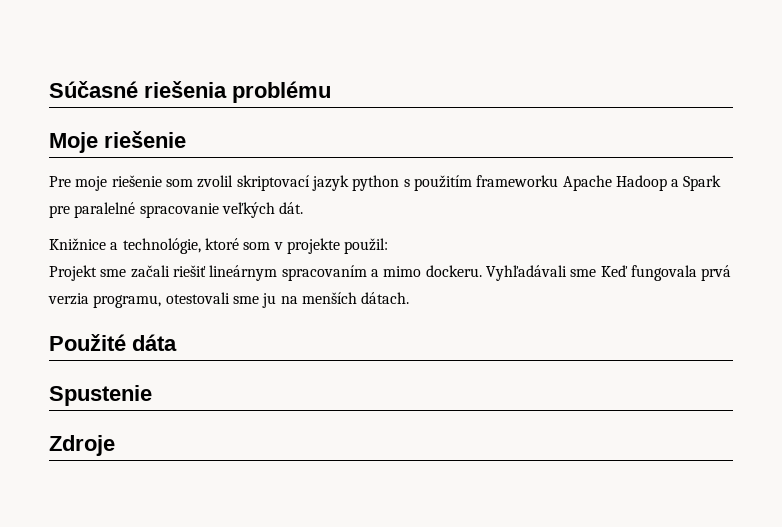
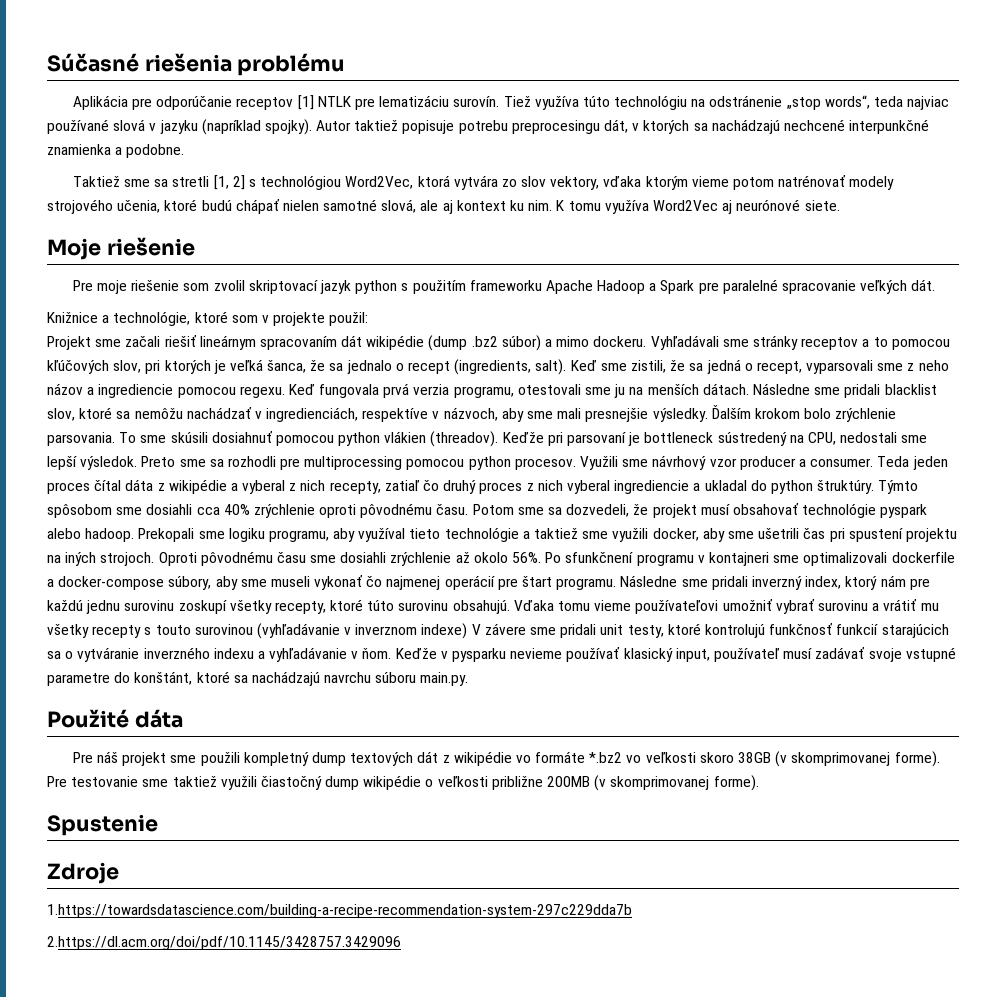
(331, 92) none -> [72,95,950,110] [47,119,930,135] [47,144,185,158] [72,175,895,190] [47,199,840,214] // Aplikácia pre odporúčanie receptov [1] NTLK pre lematizáciu surovín. Tiež využíva túto technológiu na odstránenie „stop words“, teda najviac používané slová v jazyku (napríklad spojky). Autor taktiež popisuje potrebu preprocesingu dát, v ktorých sa nachádzajú nechcené interpunkčné znamienka a podobne. // Taktiež sme sa stretli [1, 2] s technológiou Word2Vec, ktorá vytvára zo slov vektory, vďaka ktorým vieme potom natrénovať modely strojového učenia, ktoré budú chápať nielen samotné slová, ale aj kontext ku nim. K tomu využíva Word2Vec aj neurónové siete.
(367, 273) none -> [341,335,541,351] dát wikipédie (dump .bz2 súbor)
(597, 273) none -> [752,335,950,350] [47,359,949,375] [47,383,285,398] stránky receptov a to pomocou kľúčových slov, pri ktorých je veľká šanca, že sa jednalo o recept (ingredients, salt). Keď sme zistili, že sa jedná o recept, vyparsovali sme z neho názov a ingrediencie pomocou regexu.
[49,334,177,351] // Použité dáta -> [752,383,937,398] [47,405,897,422] [47,431,928,447] [47,455,948,470] [47,479,919,494] [47,503,928,518] [47,527,957,542] [47,551,955,566] [47,575,930,590] [47,599,939,614] [47,623,949,639] [47,647,956,662] [47,671,469,686] [47,709,183,728] [72,751,940,767] [47,775,759,791] Následne sme pridali blacklist slov, ktoré sa nemôžu nachádzať v ingredienciách, respektíve v názvoch, aby sme mali presnejšie výsledky. Ďalším krokom bolo zrýchlenie parsovania. To sme skúsili dosiahnuť pomocou python vlákien (threadov). Keďže pri parsovaní je bottleneck sústredený na CPU, nedostali sme lepší výsledok. Preto sme sa rozhodli pre multiprocessing pomocou python procesov. Využili sme návrhový vzor producer a consumer. Teda jeden proces čítal dáta z wikipédie a vyberal z nich recepty, zatiaľ čo druhý proces z nich vyberal ingrediencie a ukladal do python štruktúry. Týmto spôsobom sme dosiahli cca 40% zrýchlenie oproti pôvodnému času. Potom sme sa dozvedeli, že projekt musí obsahovať technológie pyspark alebo hadoop. Prekopali sme logiku programu, aby využíval tieto technológie a taktiež sme využili docker, aby sme ušetrili čas pri spustení projektu na iných strojoch. Oproti pôvodnému času sme dosiahli zrýchlenie až okolo 56%. Po sfunkčnení programu v kontajneri sme optimalizovali dockerfile a docker-compose súbory, aby sme museli vykonať čo najmenej operácií pre štart programu. Následne sme pridali inverzný index, ktorý nám pre každú jednu surovinu zoskupí všetky recepty, ktoré túto surovinu obsahujú. Vďaka tomu vieme používateľovi umožniť vybrať surovinu a vrátiť mu všetky recepty s touto surovinou (vyhľadávanie v inverznom indexe) V závere sme pridali unit testy, ktoré kontrolujú funkčnosť funkcií starajúcich sa o vytváranie inverzného indexu a vyhľadávanie v ňom. Keďže v pysparku nevieme používať klasický input, používateľ musí zadávať svoje vstupné parametre do konštánt, ktoré sa nachádzajú navrchu súboru main.py. // Použité dáta // Pre náš projekt sme použili kompletný dump textových dát z wikipédie vo formáte *.bz2 vo veľkosti skoro 38GB (v skomprimovanej forme). Pre testovanie sme taktiež využili čiastočný dump wikipédie o veľkosti približne 200MB (v skomprimovanej forme).
(115, 445) none -> [47,904,632,918] [47,936,401,950] // 1.https://towardsdatascience.com/building-a-recipe-recommendation-system-297c229dda7b // 2.https://dl.acm.org/doi/pdf/10.1145/3428757.3429096

